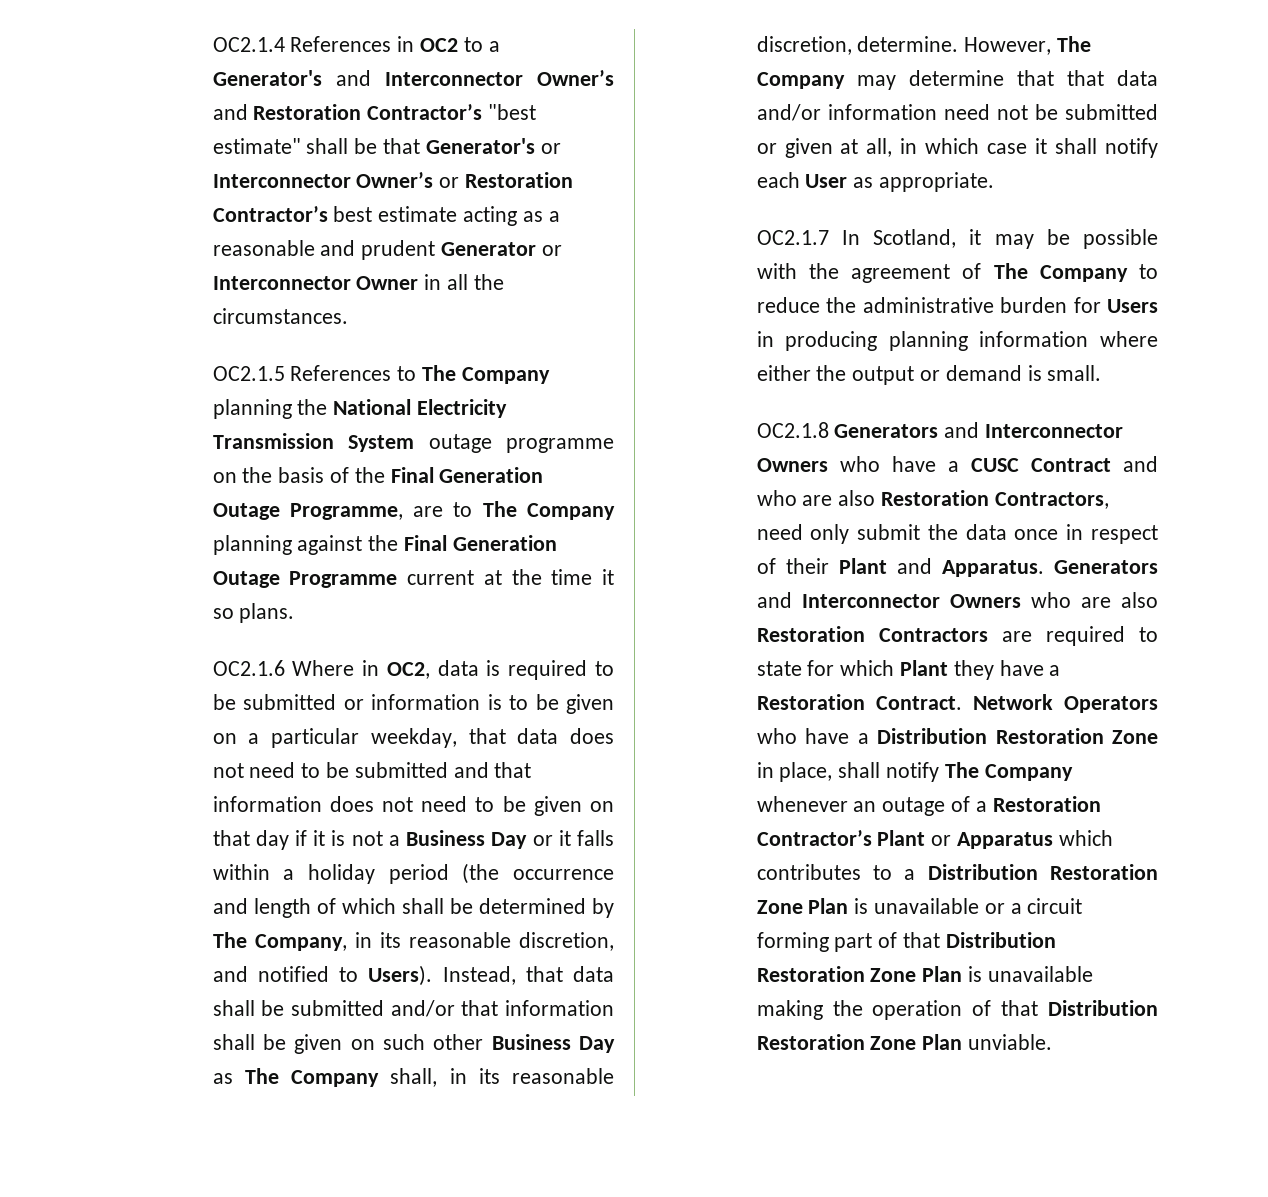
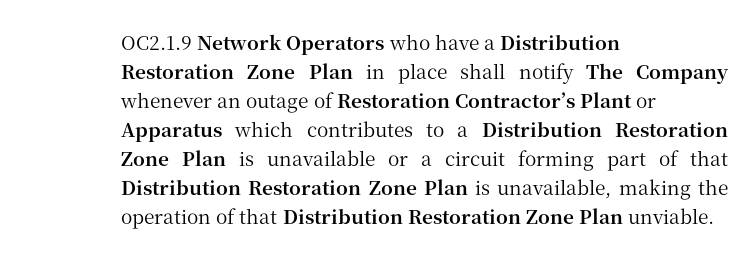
[212,36,500,52] [212,70,614,86] [212,104,537,120] [212,138,561,154] [212,172,574,188] [212,206,560,226] [212,240,562,260] [212,274,504,290] [212,308,348,324] [212,365,550,384] [212,399,508,419] [212,433,614,453] [212,467,544,483] [212,501,615,520] [212,535,557,555] [212,569,614,588] [212,603,295,623] [212,660,614,680] [212,694,614,714] [212,728,614,748] [212,762,532,778] [212,796,614,816] [212,830,614,850] [212,863,614,884] [212,898,614,918] [212,932,614,951] [212,965,614,986] [212,1000,614,1017] [212,1034,616,1054] [212,1068,614,1087] [756,36,1092,55] [756,70,1158,90] [756,104,1158,121] [756,138,1158,158] [756,172,995,192] [756,229,1158,249] [756,263,1158,283] [756,297,1158,313] [756,331,1158,351] [756,365,1102,385] [756,422,1124,438] [756,456,1158,472] [756,490,1109,509] [756,524,1158,544] [756,558,1158,577] [756,592,1158,608] [756,626,1158,646] [756,660,1061,680] [756,694,962,710] OC2.1.4 References in OC2 to a Generator's and Interconnector Owner’s and Restoration Contractor’s "best estimate" shall be that Generator's or Interconnector Owner’s or Restoration Contractor’s best estimate acting as a reasonable and prudent Generator or Interconnector Owner in all the circumstances. // OC2.1.5 References to The Company planning the National Electricity Transmission System outage programme on the basis of the Final Generation Outage Programme, are to The Company planning against the Final Generation Outage Programme current at the time it so plans. // OC2.1.6 Where in OC2, data is required to be submitted or information is to be given on a particular weekday, that data does not need to be submitted and that information does not need to be given on that day if it is not a Business Day or it falls within a holiday period (the occurrence and length of which shall be determined by The Company, in its reasonable discretion, and notified to Users). Instead, that data shall be submitted and/or that information shall be given on such other Business Day as The Company shall, in its reasonable discretion, determine. However, The Company may determine that that data and/or information need not be submitted or given at all, in which case it shall notify each User as appropriate. // OC2.1.7 In Scotland, it may be possible with the agreement of The Company to reduce the administrative burden for Users in producing planning information where either the output or demand is small. // OC2.1.8 Generators and Interconnector Owners who have a CUSC Contract and who are also Restoration Contractors, need only submit the data once in respect of their Plant and Apparatus. Generators and Interconnector Owners who are also Restoration Contractors are required to state for which Plant they have a Restoration Contract. -> [121,36,193,50] OC2.1.9
[756,762,833,782] in place, -> [308,63,448,84] Plan in place
[975,801,987,812] a -> (334, 100) none
[987,966,1093,982] unavailable -> [497,179,612,199] unavailable,

